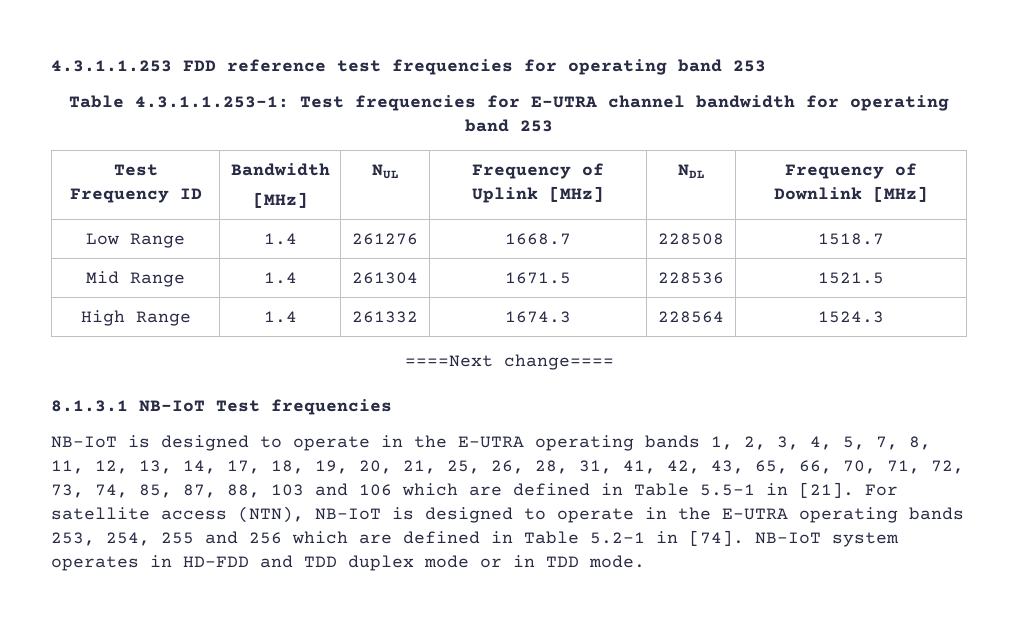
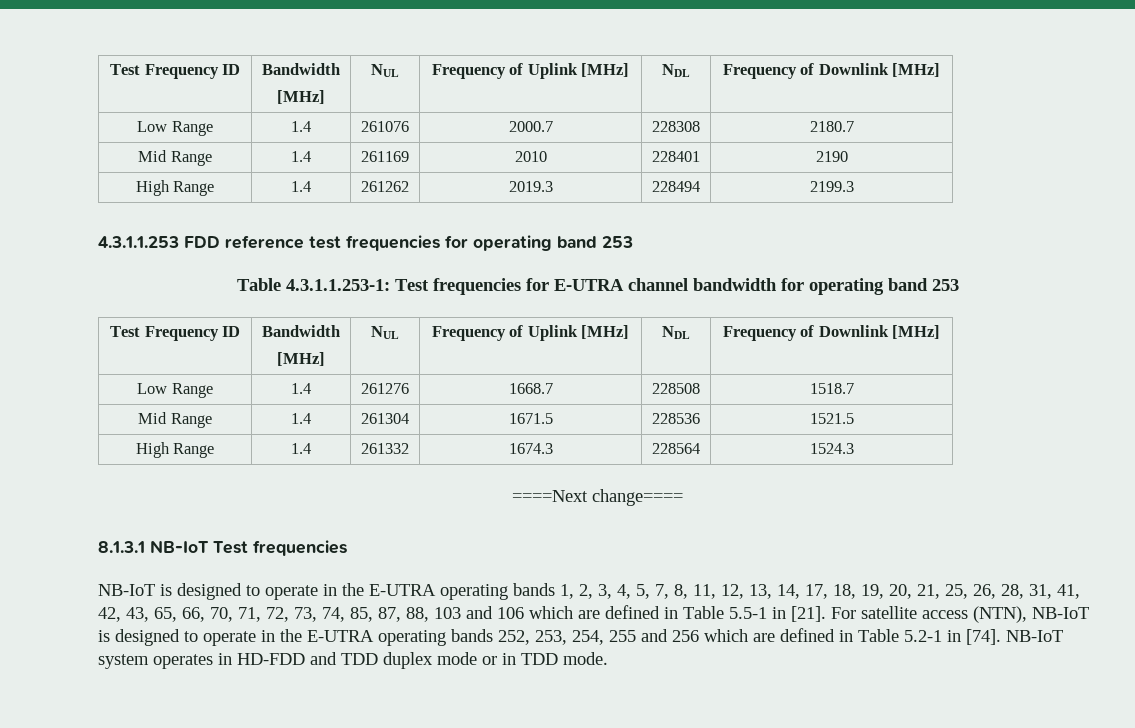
(51, 66) none -> [110,64,240,79] [262,63,340,75] [277,90,325,104] [371,64,399,77] [431,63,630,79] [662,64,690,77] [722,63,941,79] [137,121,213,136] [291,121,311,132] [361,121,409,132] [508,121,553,132] [652,121,700,132] [809,121,854,132] [138,150,212,166] [291,151,311,162] [361,151,409,162] [514,151,547,162] [652,151,700,162] [815,151,848,162] [135,180,215,196] [291,181,311,192] [361,181,409,192] [508,181,553,192] [652,181,700,192] [809,181,854,192] Test Frequency ID | Bandwidth // [MHz] | NUL | Frequency of Uplink [MHz] | NDL | Frequency of Downlink [MHz] // Low Range | 1.4 | 261076 | 2000.7 | 228308 | 2180.7 // Mid Range | 1.4 | 261169 | 2010 | 228401 | 2190 // High Range | 1.4 | 261262 | 2019.3 | 228494 | 2199.3 //
(964, 513) none -> [498,630,530,645] 252,

